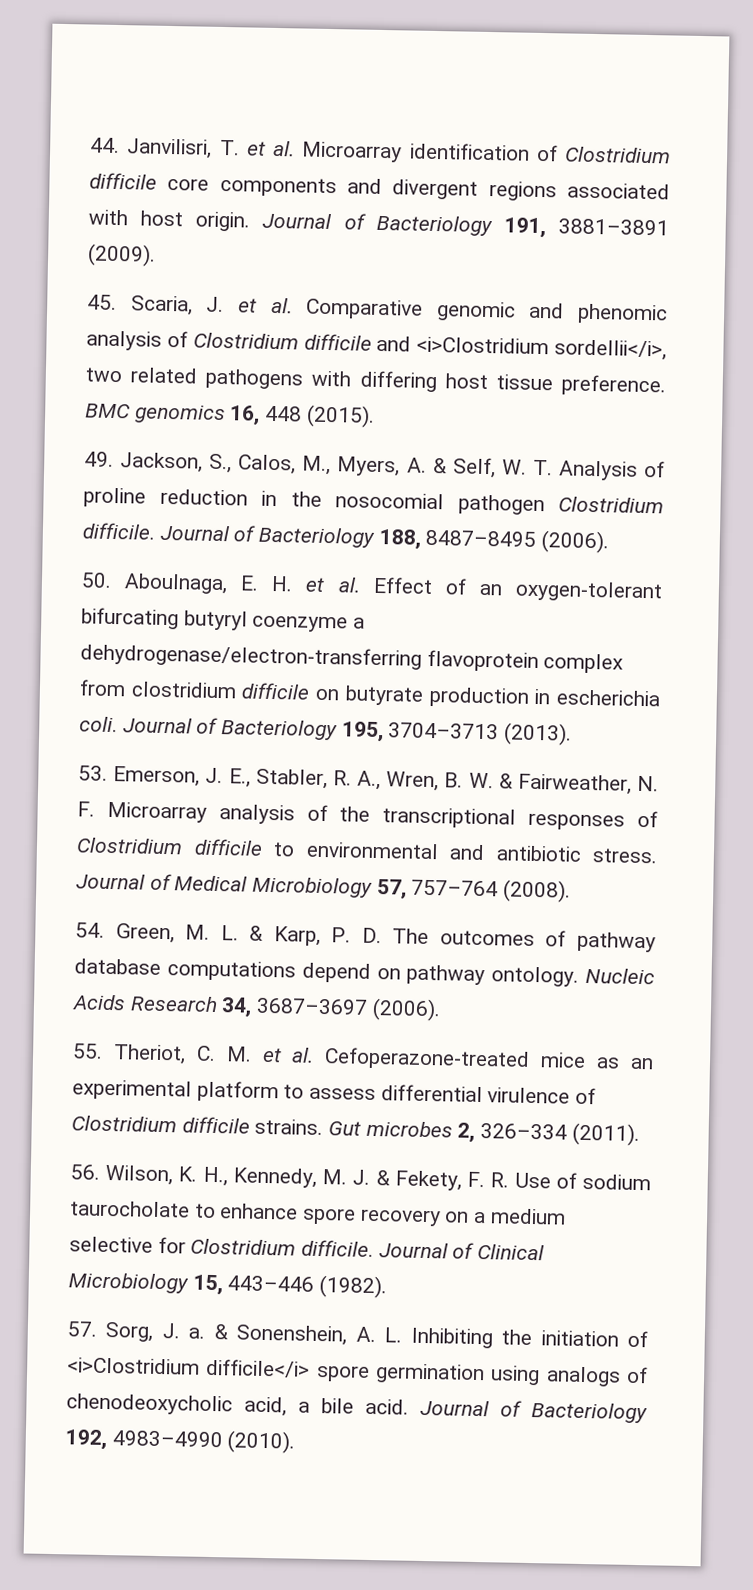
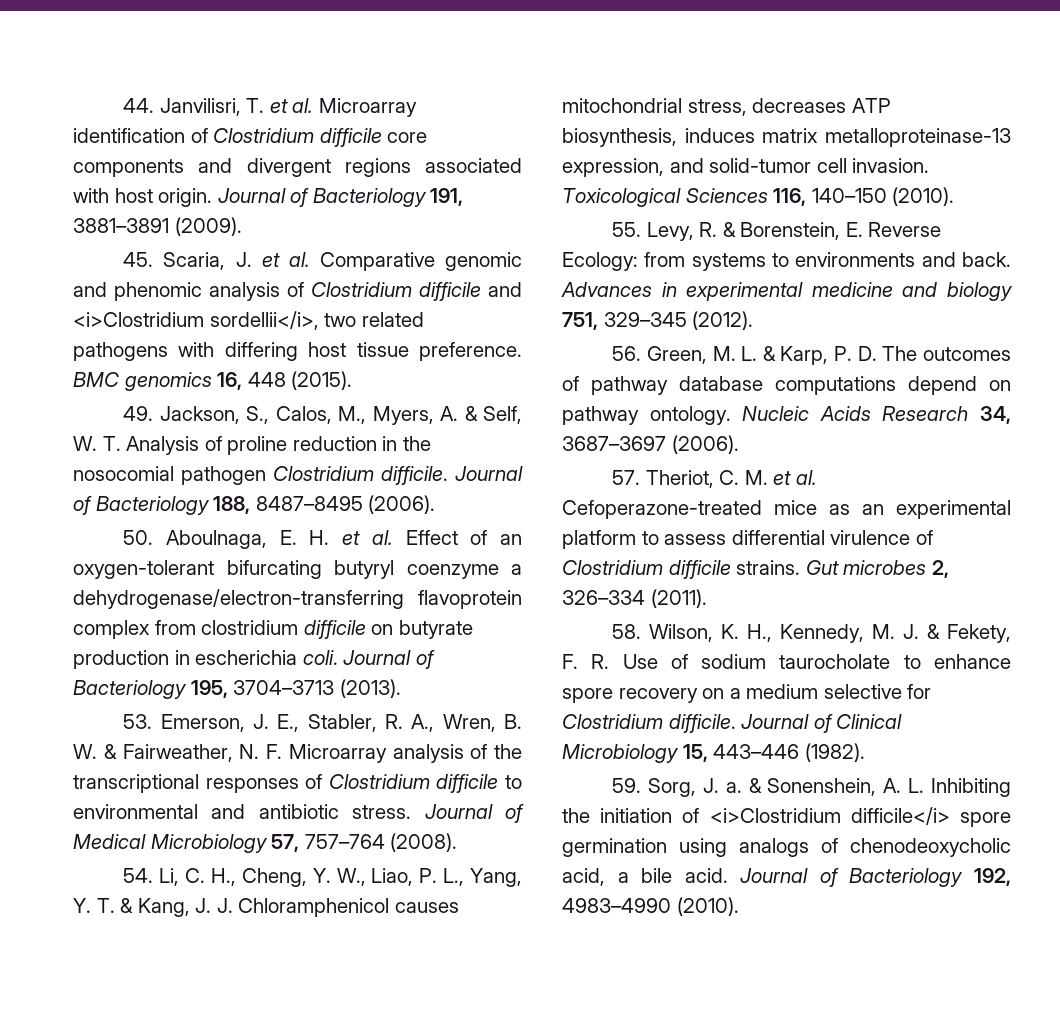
(105, 930) none -> [159,868,522,887] [73,898,459,917] [562,98,891,116] [562,128,1011,147] [562,158,930,177] [562,187,955,207] [612,222,942,241] [562,252,1011,271] [561,282,1013,301] [562,311,754,330] [612,346,642,361] Li, C. H., Cheng, Y. W., Liao, P. L., Yang, Y. T. & Kang, J. J. Chloramphenicol causes mitochondrial stress, decreases ATP biosynthesis, induces matrix metalloproteinase-13 expression, and solid-tumor cell invasion. Toxicological Sciences 116, 140–150 (2010). // 55. Levy, R. & Borenstein, E. Reverse Ecology: from systems to environments and back. Advances in experimental medicine and biology 751, 329–345 (2012). // 56.
[72,1043,103,1059] 55. -> [612,470,641,485] 57.
[70,1164,100,1180] 56. -> [612,624,642,639] 58.
[67,1321,98,1337] 57. -> [612,778,642,793] 59.

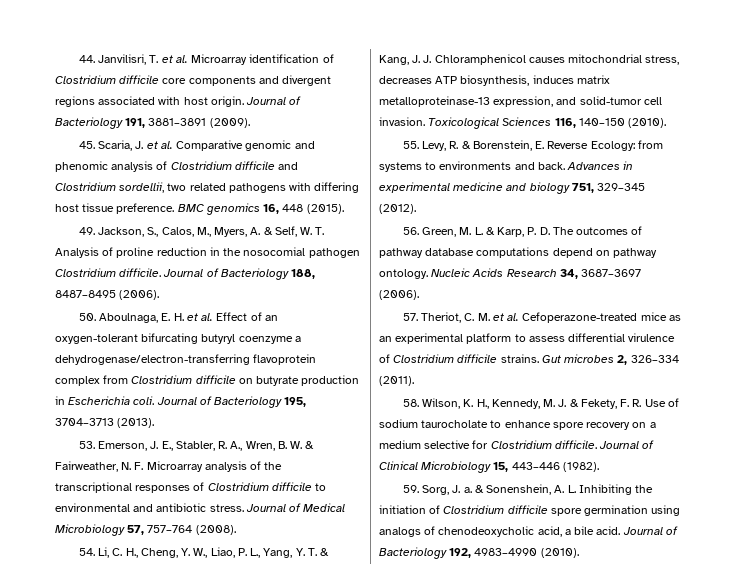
[73,311,319,330] <i>Clostridium sordellii</i>, -> [55,182,165,193] Clostridium sordellii,
[201,620,299,635] clostridium -> [131,375,193,384] Clostridium
[195,650,298,665] escherichia -> [68,396,131,405] Escherichia
[709,807,950,825] <i>Clostridium difficile</i> -> [443,505,548,514] Clostridium difficile

